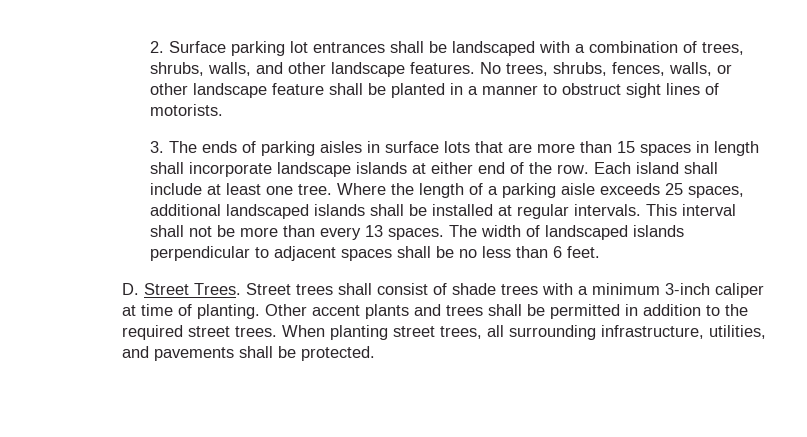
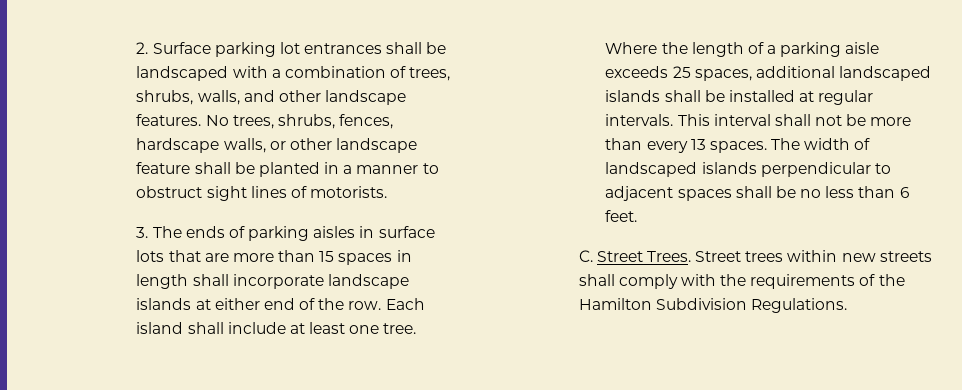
(666, 69) none -> [136,138,220,153] hardscape
[121,283,139,295] D. -> [578,250,593,262] C.
[337,283,764,298] [121,304,748,319] [121,325,766,340] [121,346,375,361] shall consist of shade trees with a minimum 3-inch caliper at time of planting. Other accent plants and trees shall be permitted in addition to the required street trees. When planting street trees, all surrounding infrastructure, utilities, and pavements shall be protected. -> [787,250,932,262] [578,274,905,289] [578,298,847,313] within new streets shall comply with the requirements of the Hamilton Subdivision Regulations.

